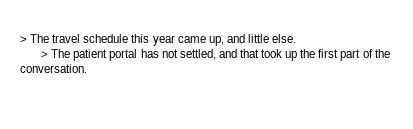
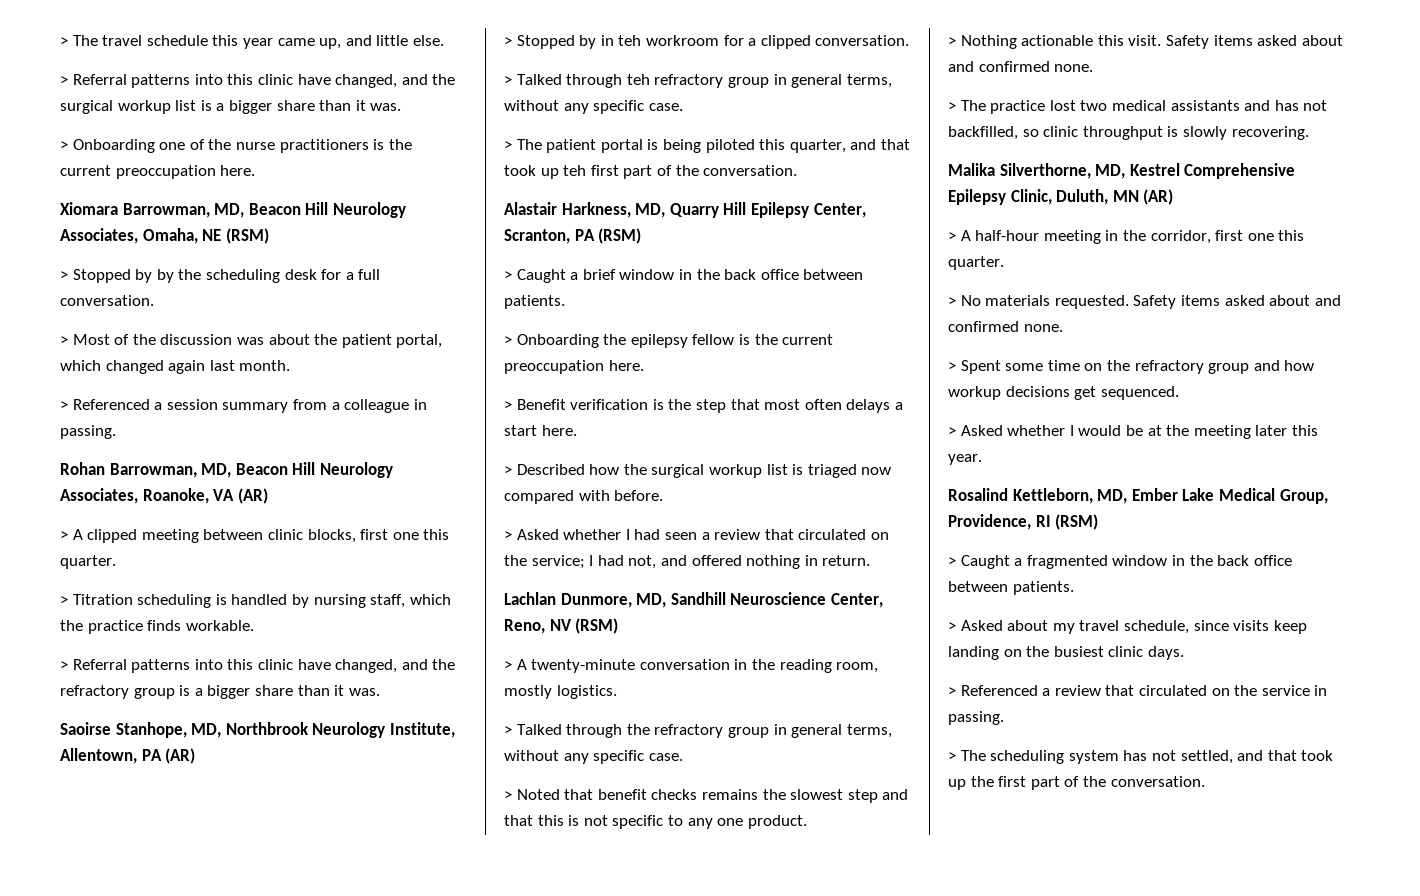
[51,49,138,61] The patient portal -> [72,74,456,88] [60,100,402,114] [60,139,412,153] [60,165,256,179] [60,202,406,218] [60,228,269,244] [60,269,381,283] [60,295,154,306] [60,334,443,348] [60,360,291,374] [60,399,427,413] [60,425,116,439] [60,462,393,478] [60,488,268,504] [60,529,450,543] [60,555,116,569] [60,594,451,608] [60,620,254,634] [60,659,456,673] [60,685,380,699] [60,722,455,738] [60,748,196,764] [504,35,910,49] [504,74,892,88] [504,100,683,114] [504,139,910,153] [504,165,798,179] [504,202,866,218] [504,228,642,244] [504,269,864,283] [504,295,565,309] [504,334,834,348] [504,360,644,374] [504,399,903,413] [504,425,577,436] [504,464,892,478] [504,490,664,504] [504,529,889,540] [504,555,871,569] [504,592,883,608] [504,618,619,634] [504,659,879,673] [504,685,617,699] [504,724,892,738] [504,750,683,764] [504,789,909,803] [504,815,807,829] [948,35,1343,49] [948,61,1094,72] [948,100,1328,114] [948,126,1309,140] [948,163,1296,179] [948,189,1174,205] [948,230,1305,244] [948,256,1004,270] [948,295,1341,309] [948,321,1063,332] [948,360,1315,374] [948,386,1179,400] [948,425,1318,439] [948,454,982,465] [948,488,1328,504] [948,514,1099,530] [948,555,1292,569] [948,581,1074,595] [948,620,1307,634] [948,646,1184,660] [948,685,1328,696] [948,711,1004,725] [948,750,1119,764] Referral patterns into this clinic have changed, and the surgical workup list is a bigger share than it was. // > Onboarding one of the nurse practitioners is the current preoccupation here. // Xiomara Barrowman, MD, Beacon Hill Neurology Associates, Omaha, NE (RSM) // > Stopped by by the scheduling desk for a full conversation. // > Most of the discussion was about the patient portal, which changed again last month. // > Referenced a session summary from a colleague in passing. // Rohan Barrowman, MD, Beacon Hill Neurology Associates, Roanoke, VA (AR) // > A clipped meeting between clinic blocks, first one this quarter. // > Titration scheduling is handled by nursing staff, which the practice finds workable. // > Referral patterns into this clinic have changed, and the refractory group is a bigger share than it was. // Saoirse Stanhope, MD, Northbrook Neurology Institute, Allentown, PA (AR) // > Stopped by in teh workroom for a clipped conversation. // > Talked through teh refractory group in general terms, without any specific case. // > The patient portal is being piloted this quarter, and that took up teh first part of the conversation. // Alastair Harkness, MD, Quarry Hill Epilepsy Center, Scranton, PA (RSM) // > Caught a brief window in the back office between patients. // > Onboarding the epilepsy fellow is the current preoccupation here. // > Benefit verification is the step that most often delays a start here. // > Described how the surgical workup list is triaged now compared with before. // > Asked whether I had seen a review that circulated on the service; I had not, and offered nothing in return. // Lachlan Dunmore, MD, Sandhill Neuroscience Center, Reno, NV (RSM) // > A twenty-minute conversation in the reading room, mostly logistics. // > Talked through the refractory group in general terms, without any specific case. // > Noted that benefit checks remains the slowest step and that this is not specific to any one product. // > Nothing actionable this visit. Safety items asked about and confirmed none. // > The practice lost two medical assistants and has not backfilled, so clinic throughput is slowly recovering. // Malika Silverthorne, MD, Kestrel Comprehensive Epilepsy Clinic, Duluth, MN (AR) // > A half-hour meeting in the corridor, first one this quarter. // > No materials requested. Safety items asked about and confirmed none. // > Spent some time on the refractory group and how workup decisions get sequenced. // > Asked whether I would be at the meeting later this year. // Rosalind Kettleborn, MD, Ember Lake Medical Group, Providence, RI (RSM) // > Caught a fragmented window in the back office between patients. // > Asked about my travel schedule, since visits keep landing on the busiest clinic days. // > Referenced a review that circulated on the service in passing. // > The scheduling system

